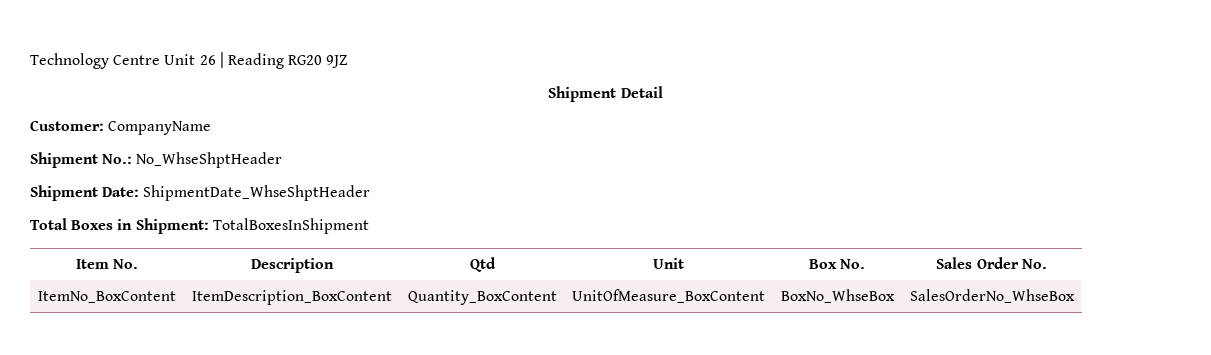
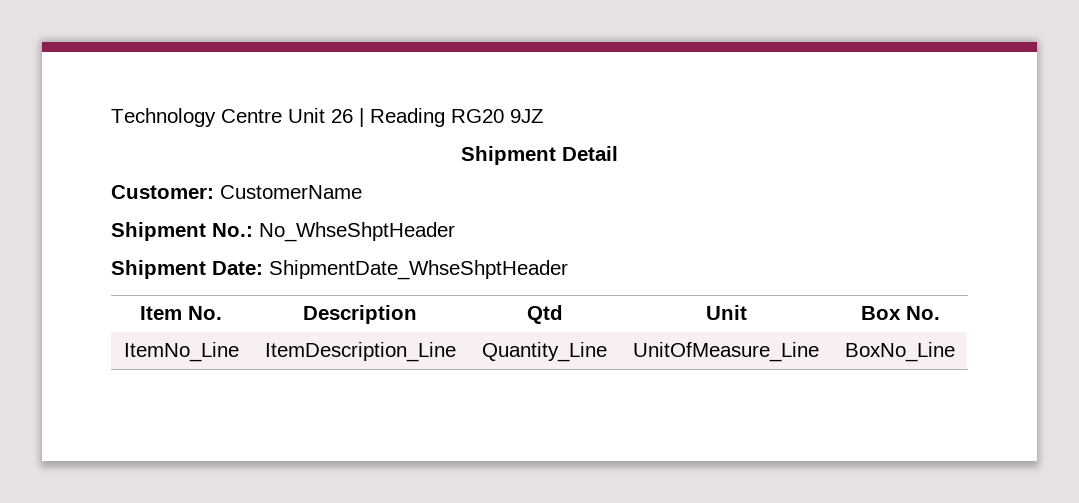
[108,121,212,135] CompanyName -> [220,185,362,199] CustomerName
[30,218,369,234] // Total Boxes in Shipment: TotalBoxesInShipment -> (568, 270) none
[936,257,1047,269] [37,291,176,303] [191,290,392,305] [407,290,557,305] [572,289,765,303] [780,289,895,303] [909,289,1075,303] | Sales Order No. // ItemNo_BoxContent | ItemDescription_BoxContent | Quantity_BoxContent | UnitOfMeasure_BoxContent | BoxNo_WhseBox | SalesOrderNo_WhseBox -> [123,342,239,362] [264,342,456,362] [482,342,607,362] [632,342,819,362] [845,342,955,362] // ItemNo_Line | ItemDescription_Line | Quantity_Line | UnitOfMeasure_Line | BoxNo_Line

